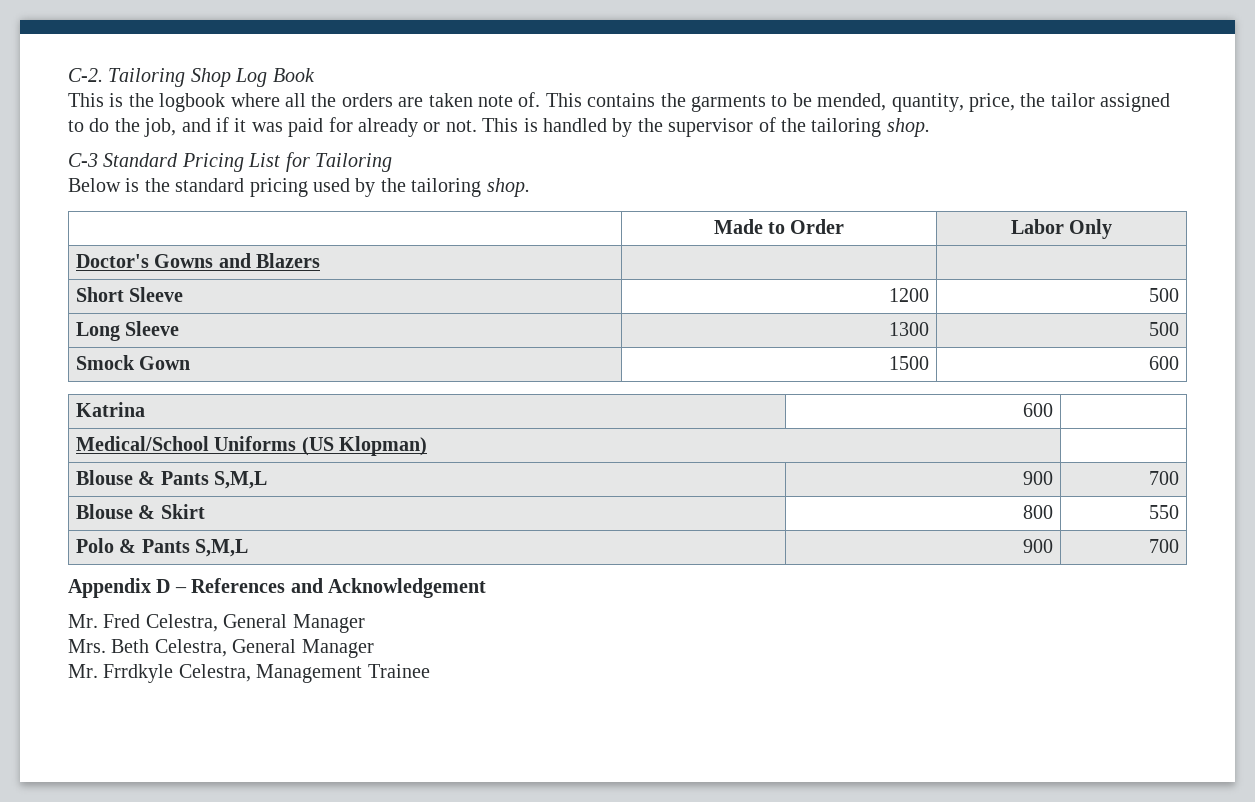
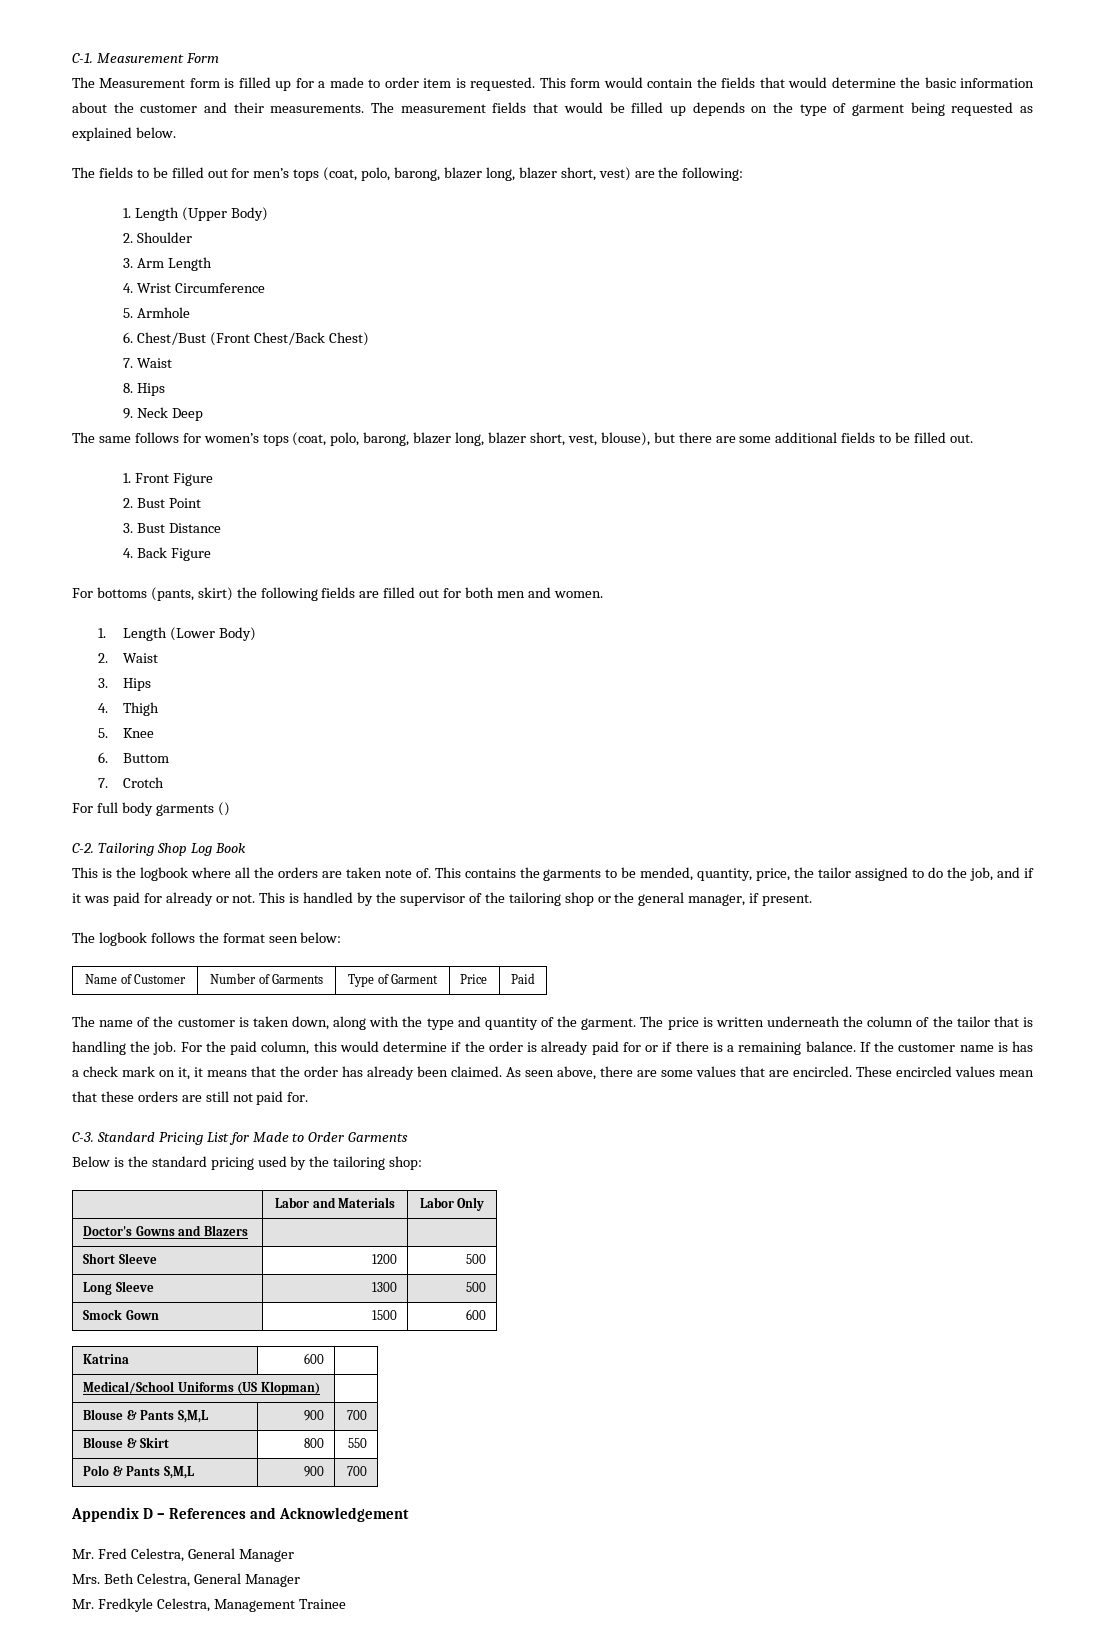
(68, 75) none -> [72,53,219,63] [72,77,1035,91] [72,102,1033,116] [72,127,176,141] [72,167,744,181] [123,207,268,221] [123,232,193,243] [123,257,213,271] [123,283,266,293] [123,307,191,318] [123,332,369,346] [123,358,173,368] [123,383,166,396] [123,407,204,421] [72,432,973,446] [123,473,214,486] [123,498,202,508] [123,523,222,533] [123,547,212,561] [72,587,603,601] [97,627,257,641] [97,653,159,663] [97,678,152,691] [97,702,160,716] [97,728,155,738] [97,752,170,763] [97,777,165,788] [72,802,230,816] C-1. Measurement Form // The Measurement form is filled up for a made to order item is requested. This form would contain the fields that would determine the basic information about the customer and their measurements. The measurement fields that would be filled up depends on the type of garment being requested as explained below. // The fields to be filled out for men’s tops (coat, polo, barong, blazer long, blazer short, vest) are the following: // 1. Length (Upper Body) // 2. Shoulder // 3. Arm Length // 4. Wrist Circumference // 5. Armhole // 6. Chest/Bust (Front Chest/Back Chest) // 7. Waist // 8. Hips // 9. Neck Deep // The same follows for women’s tops (coat, polo, barong, blazer long, blazer short, vest, blouse), but there are some additional fields to be filled out. // 1. Front Figure // 2. Bust Point // 3. Bust Distance // 4. Back Figure // For bottoms (pants, skirt) the following fields are filled out for both men and women. // 1. Length (Lower Body) // 2. Waist // 3. Hips // 4. Thigh // 5. Knee // 6. Buttom // 7. Crotch // For full body garments () //
[886,118,930,137] [68,152,392,172] shop. // C-3 Standard Pricing List for Tailoring -> [564,892,813,906] [72,932,342,946] [84,974,187,984] [209,973,324,984] [347,974,439,987] [460,974,488,984] [511,973,535,984] [72,1016,1033,1030] [72,1041,1034,1055] [72,1066,1034,1080] [72,1091,309,1105] [72,1132,409,1145] shop or the general manager, if present. // The logbook follows the format seen below: // Name of Customer | Number of Garments | Type of Garment | Price | Paid // The name of the customer is taken down, along with the type and quantity of the garment. The price is written underneath the column of the tailor that is handling the job. For the paid column, this would determine if the order is already paid for or if there is a remaining balance. If the customer name is has a check mark on it, it means that the order has already been claimed. As seen above, there are some values that are encircled. These encircled values mean that these orders are still not paid for. // C-3. Standard Pricing List for Made to Order Garments
[486,178,530,197] [713,219,845,234] shop. // | Made to Order -> [389,1156,423,1170] [274,1197,396,1208] shop: // | Labor and Materials
[103,664,174,683] Frrdkyle -> [97,1598,153,1612] Fredkyle

